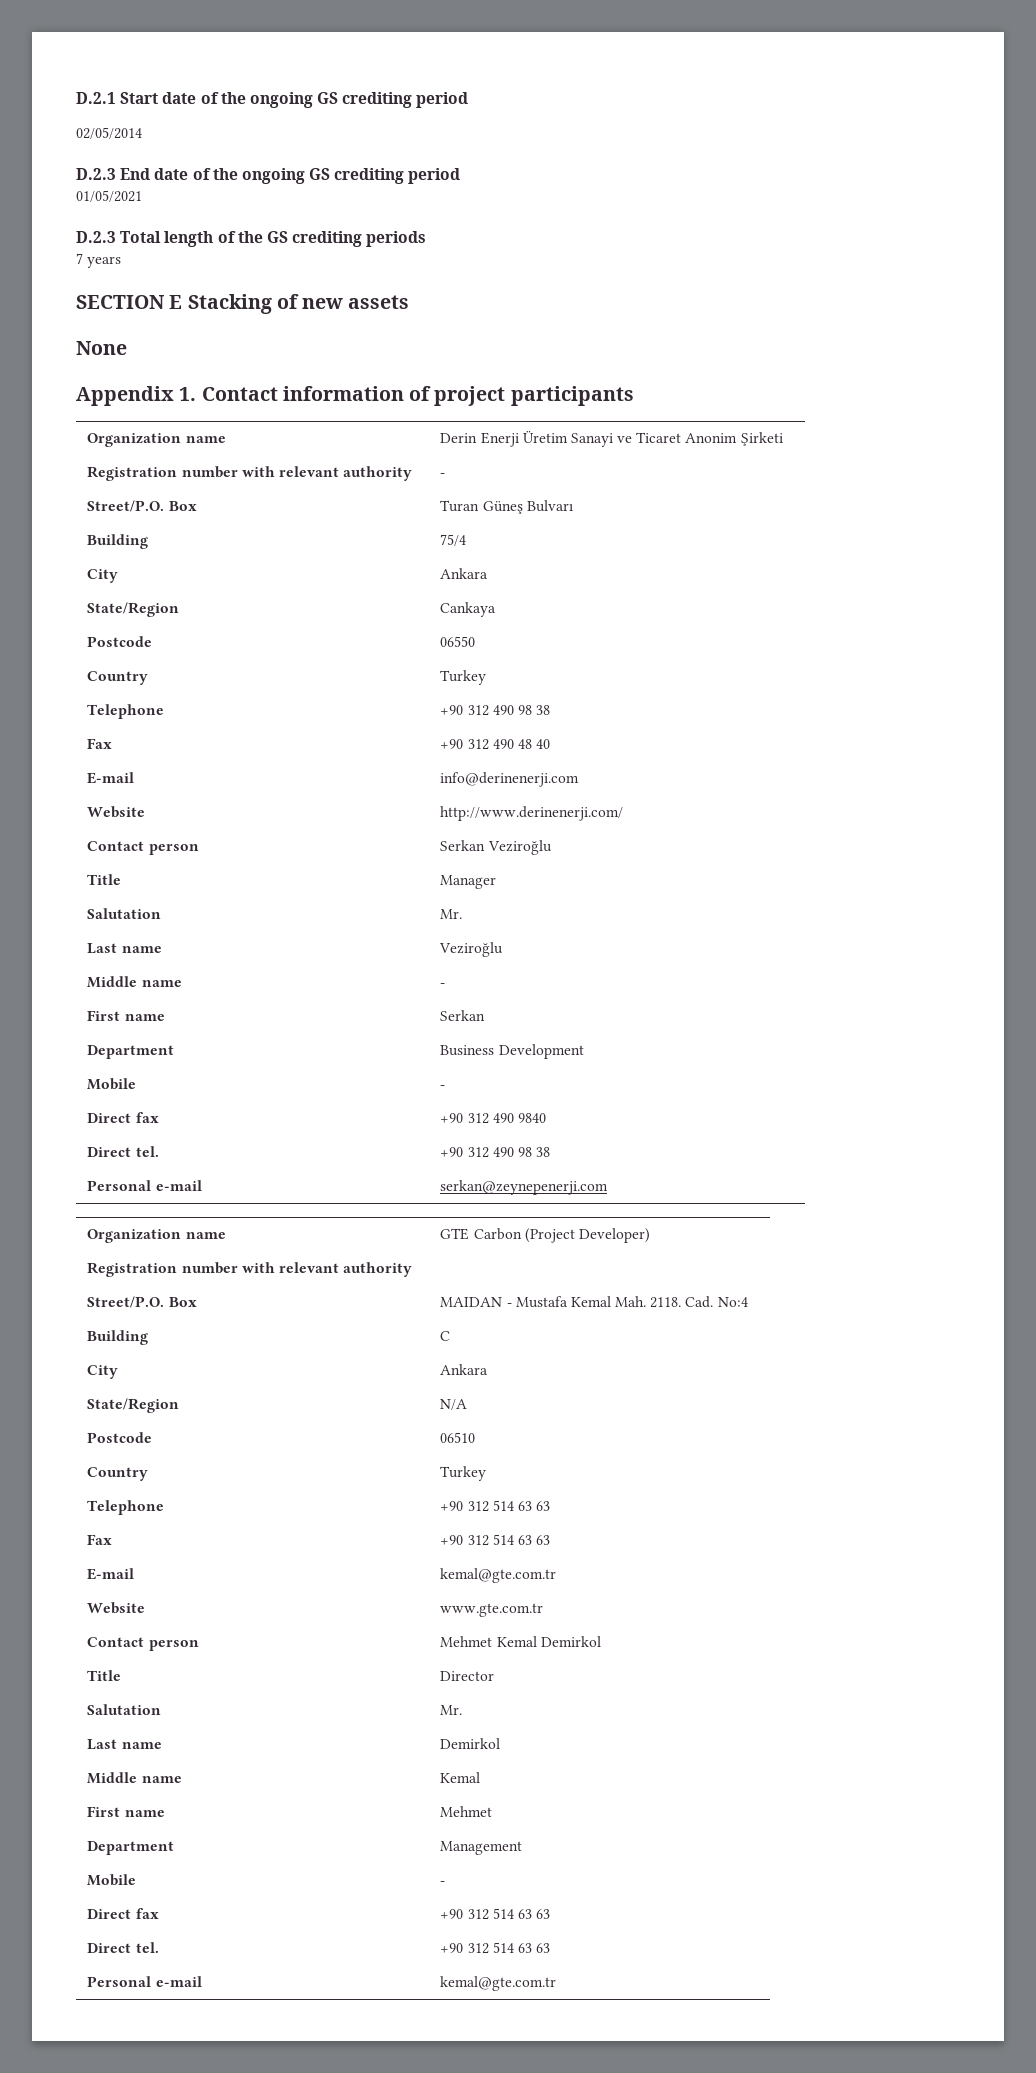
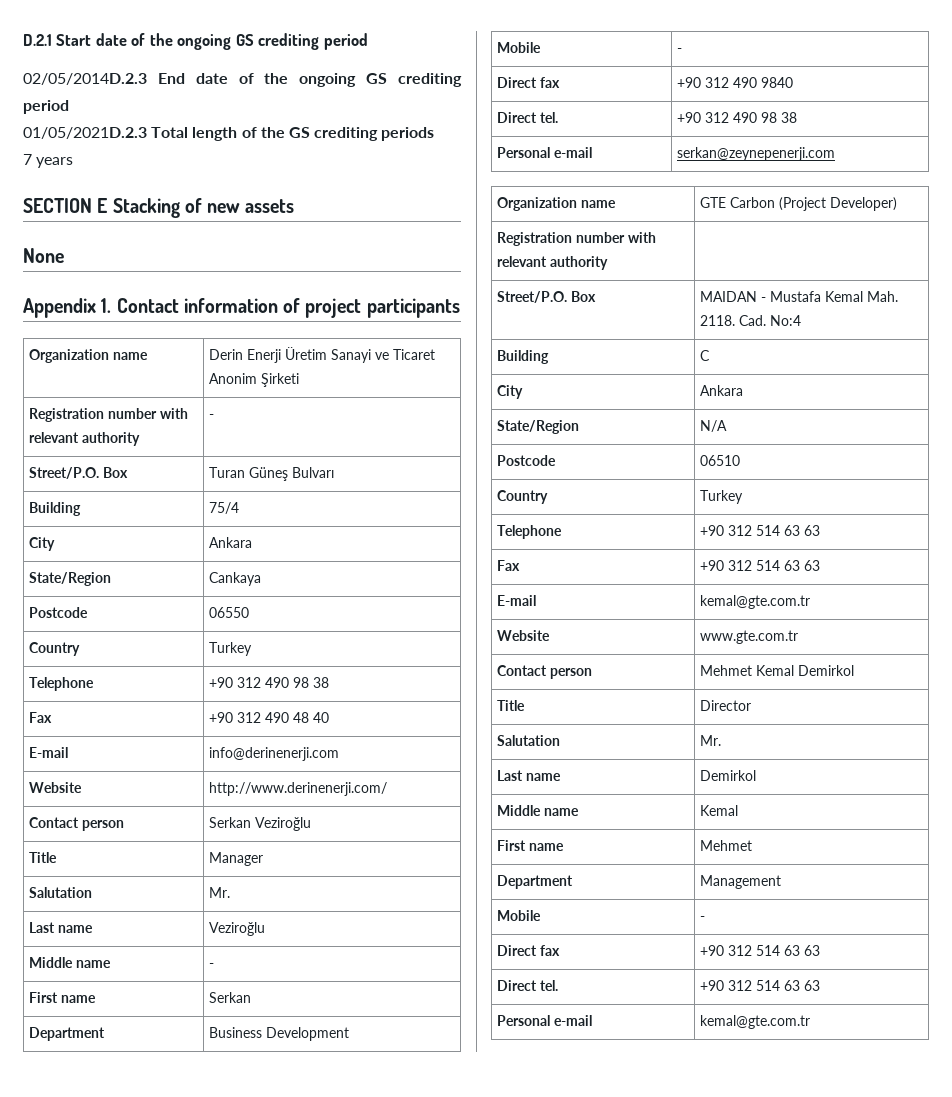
[76,127,142,139] [76,168,116,180] 02/05/2014 // D.2.3 -> [23,73,147,85] 02/05/2014D.2.3
[76,190,142,202] [76,231,116,243] 01/05/2021 // D.2.3 -> [23,127,147,139] 01/05/2021D.2.3

